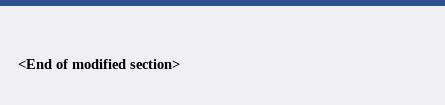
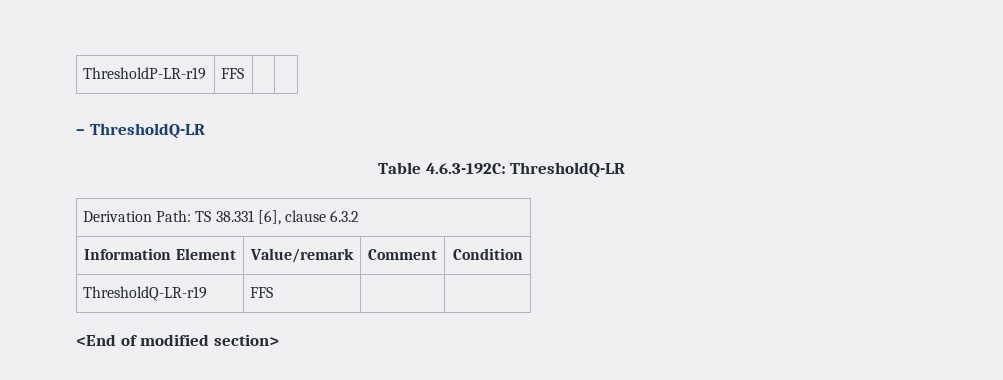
(18, 64) none -> [83,67,207,80] [221,68,245,79] [76,123,205,139] [377,162,626,178] [83,210,360,225] [84,248,236,260] [250,248,354,263] [368,249,437,260] [452,248,523,260] [83,286,208,301] [250,287,274,298] ThresholdP-LR-r19 | FFS | | // – ThresholdQ-LR // Table 4.6.3-192C: ThresholdQ-LR // Derivation Path: TS 38.331 [6], clause 6.3.2 // Information Element | Value/remark | Comment | Condition // ThresholdQ-LR-r19 | FFS | | //

